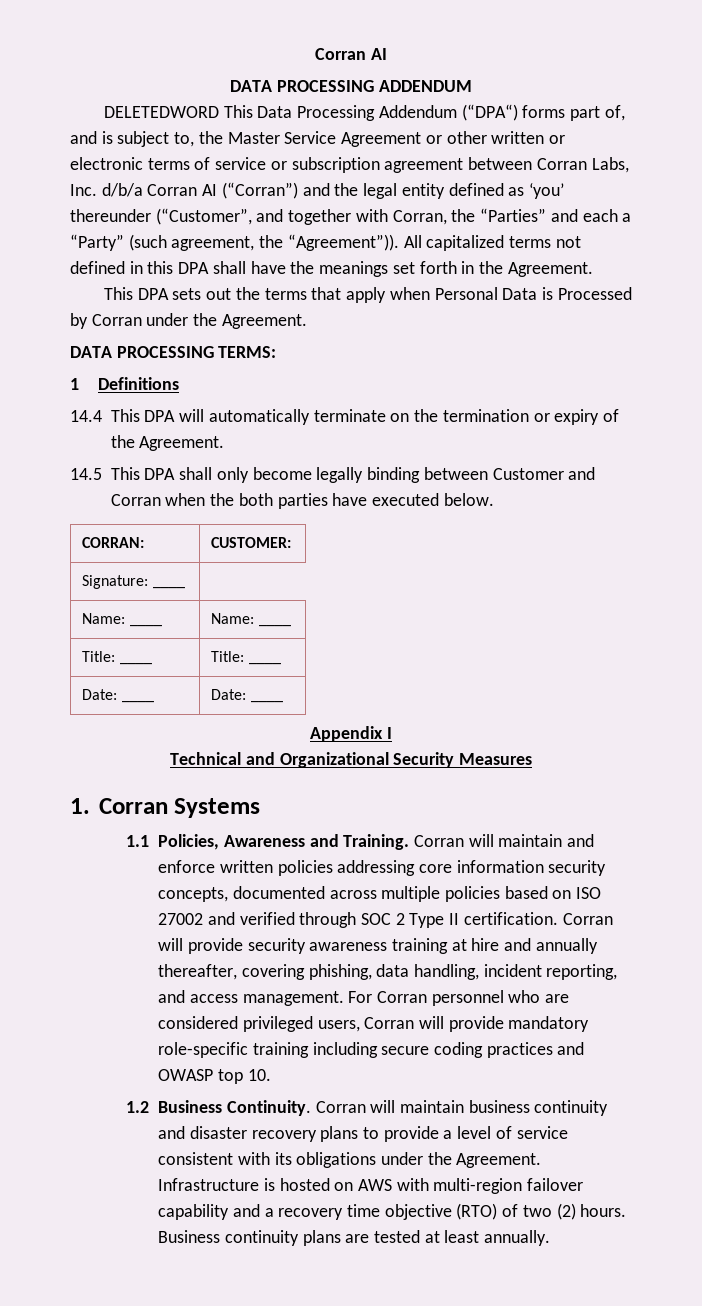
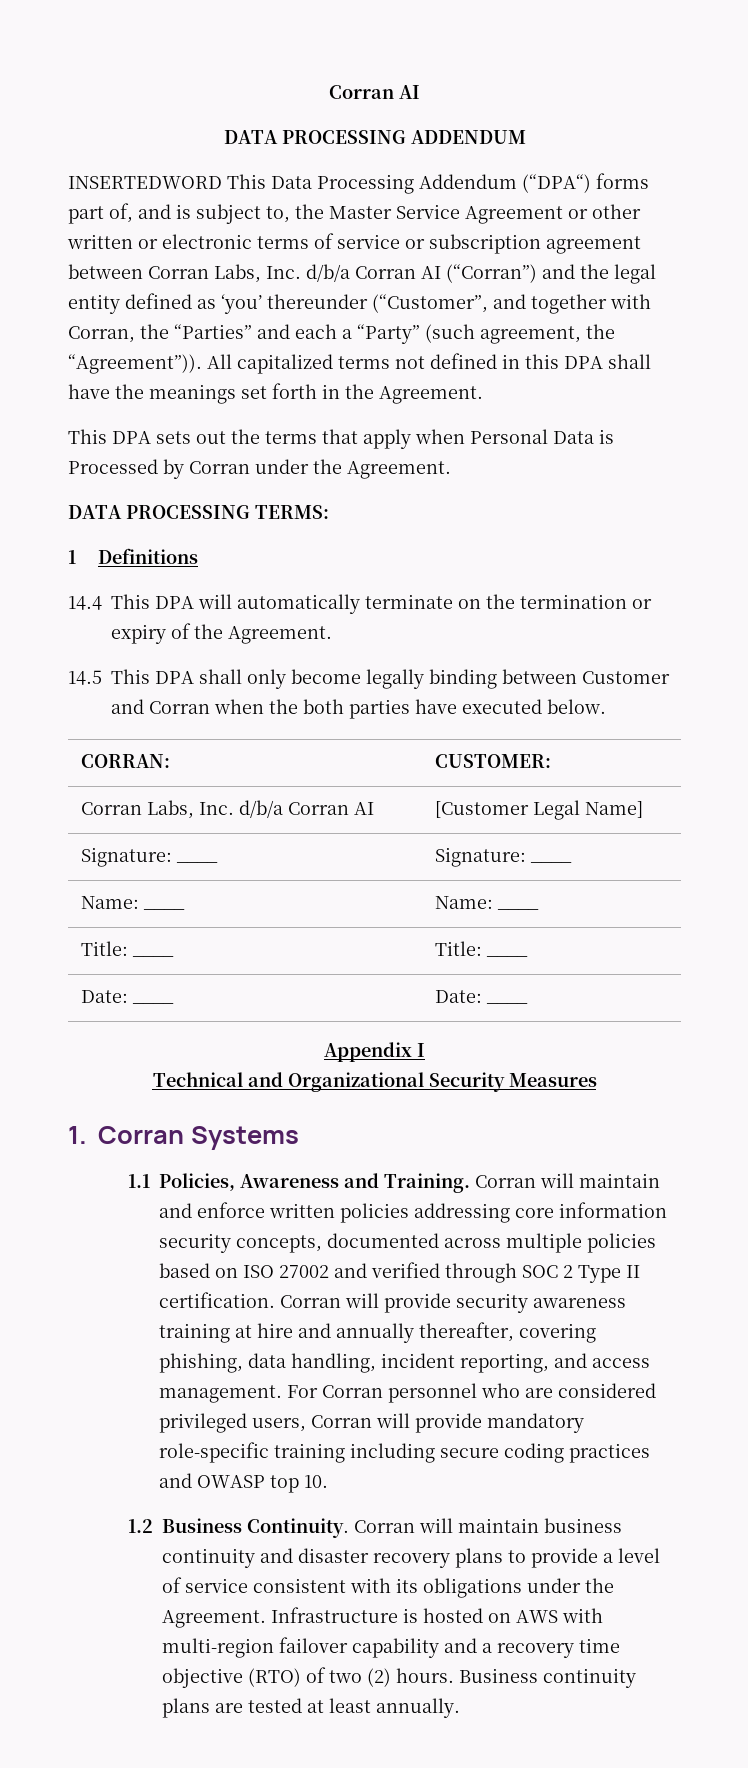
[104,106,220,118] DELETEDWORD -> [68,176,222,189] INSERTEDWORD
(292, 542) none -> [81,800,375,819] [435,800,644,820] [81,847,219,867] Corran Labs, Inc. d/b/a Corran AI | [Customer Legal Name] // Signature: ____ |

